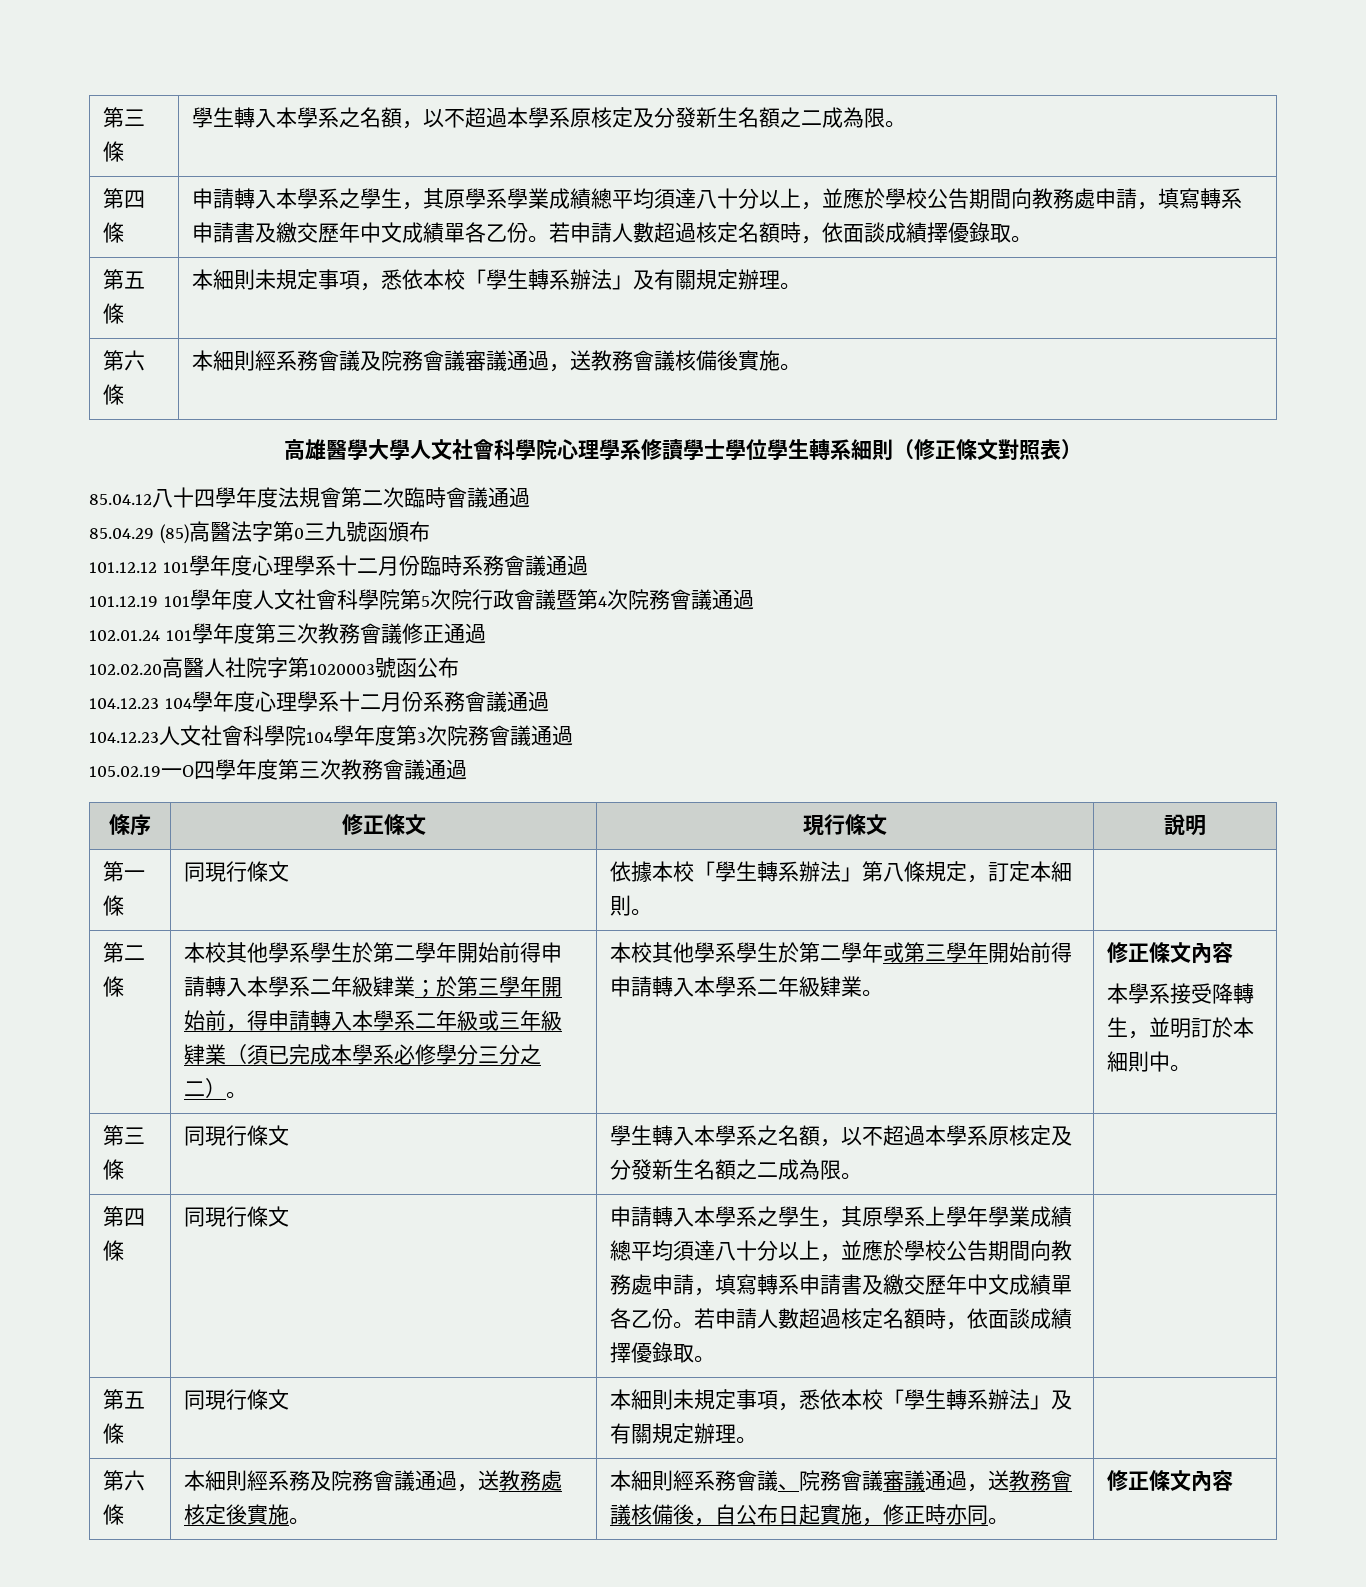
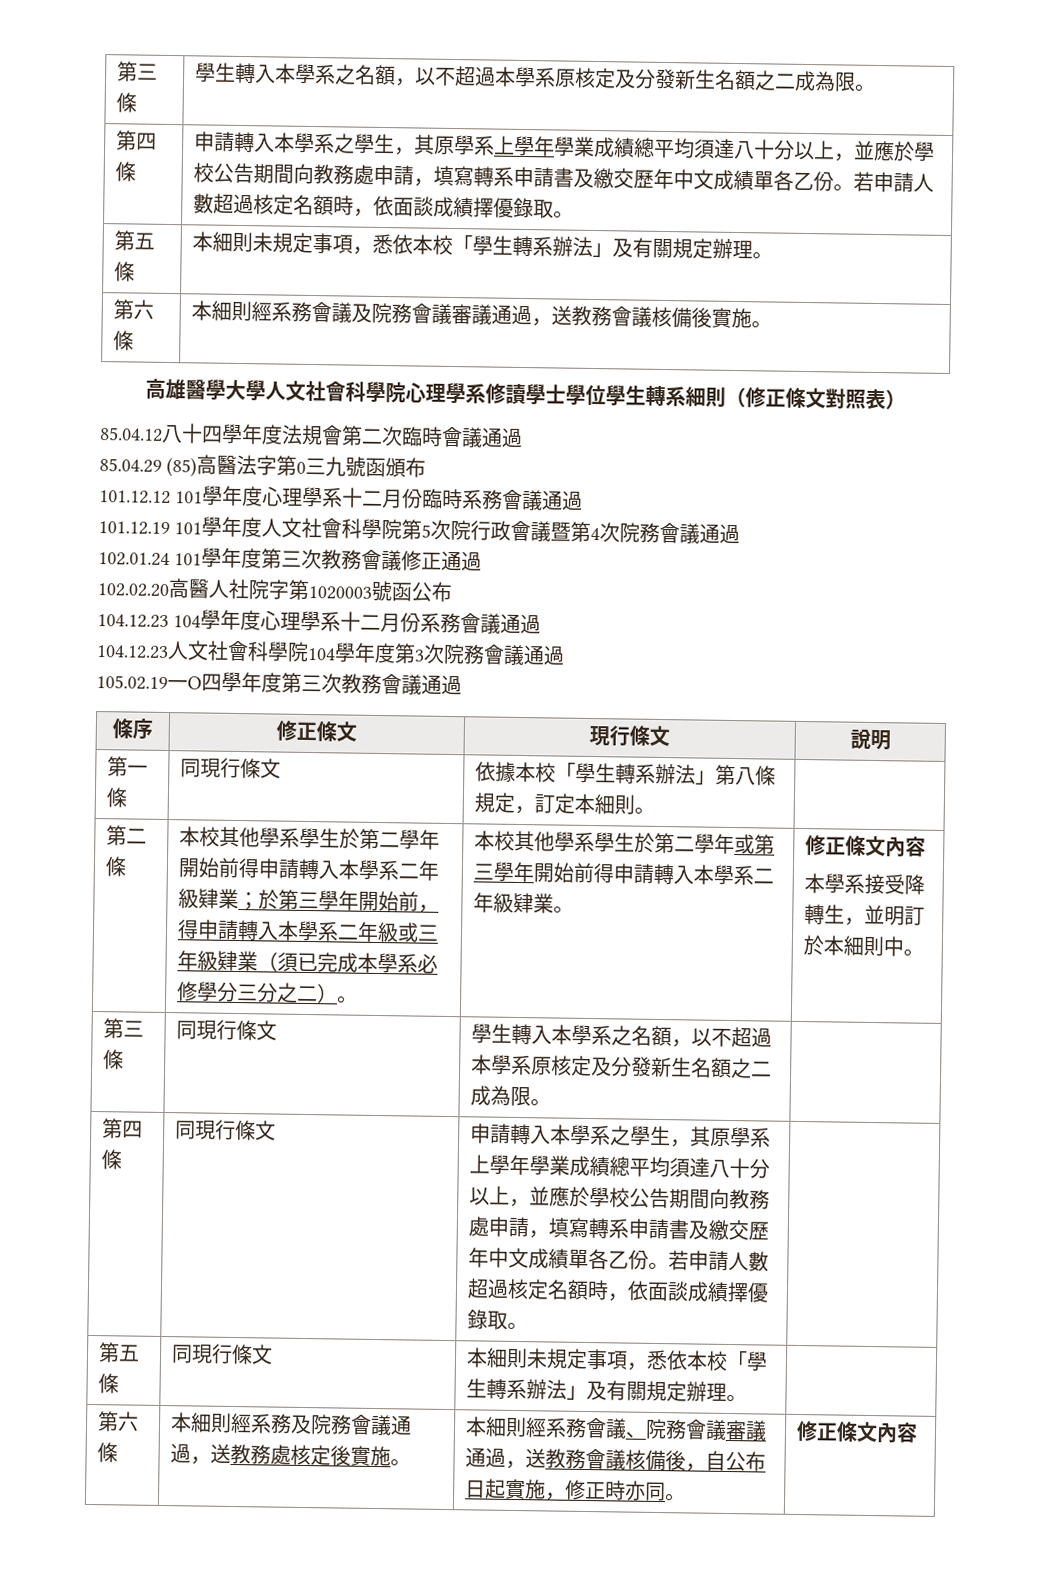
(508, 198) none -> [494,135,556,157] 上學年

